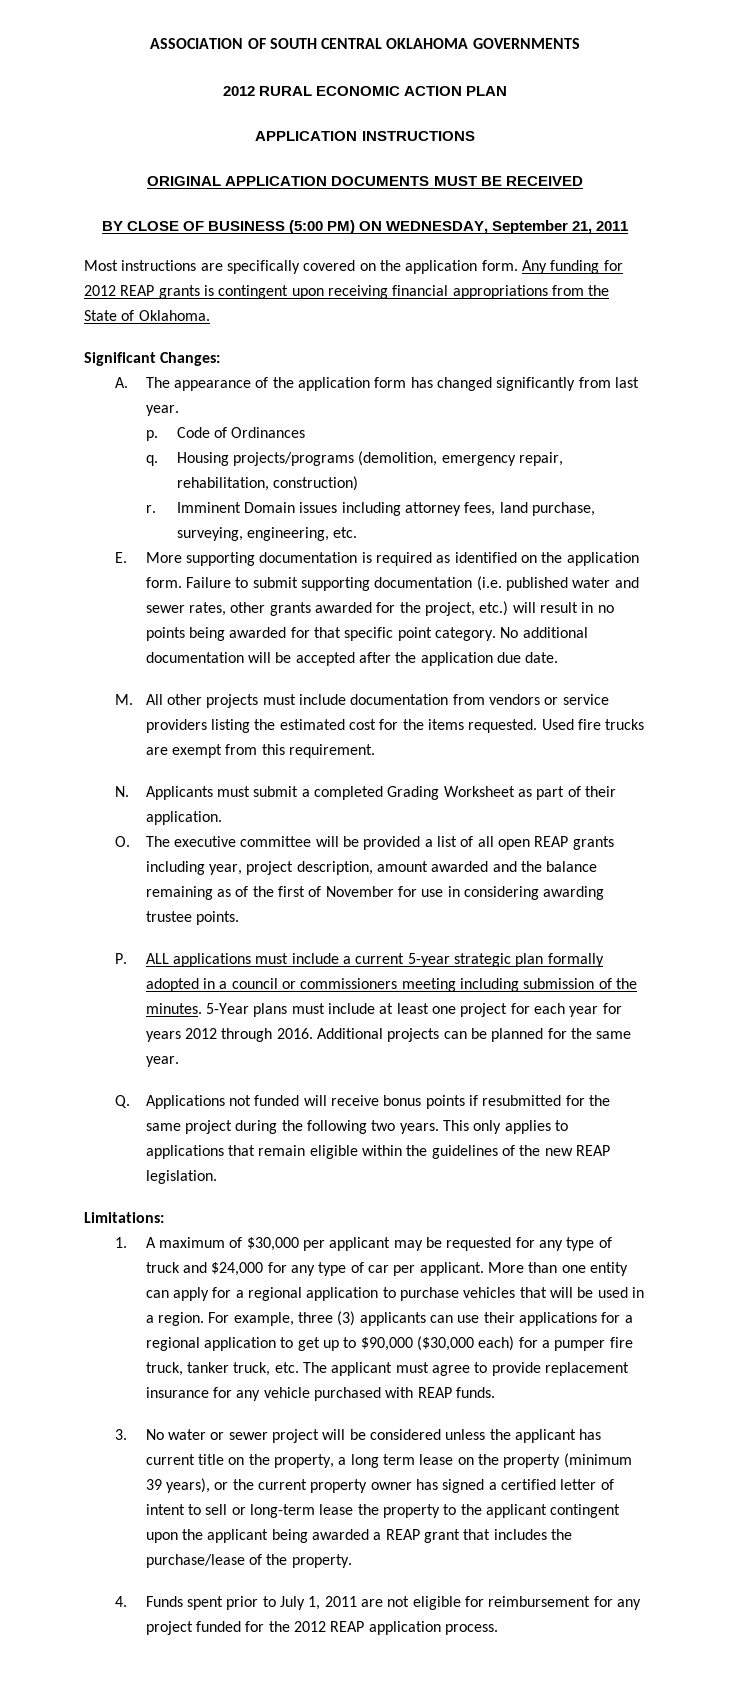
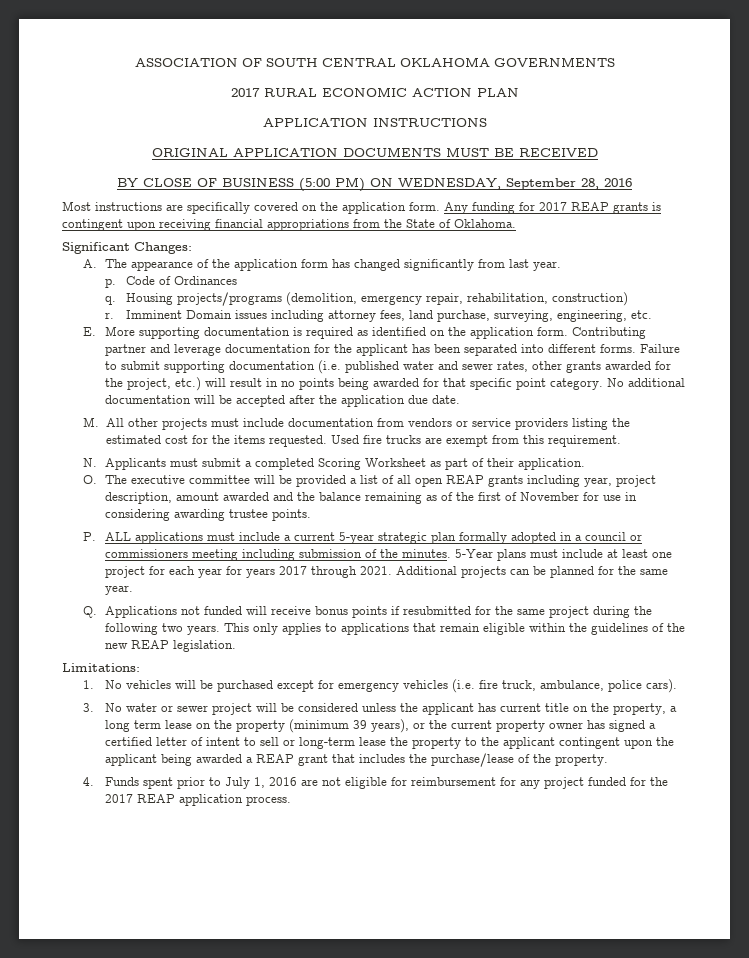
[222,86,255,96] 2012 -> [230,88,260,97] 2017
[572,221,629,234] 21, 2011 -> [581,178,632,190] 28, 2016
[84,285,116,296] 2012 -> [539,202,567,211] 2017
(182, 582) none -> [571,327,646,339] [104,344,636,356] Contributing partner and leverage documentation for the applicant has been separated into different forms.
[387,786,440,800] Grading -> [317,458,361,470] Scoring
[185,1028,313,1042] 2012 through 2016. -> [278,566,392,578] 2017 through 2021.
[145,1237,612,1251] [145,1262,629,1276] [145,1287,645,1301] [145,1311,633,1326] [145,1336,633,1351] [145,1362,630,1376] [145,1387,496,1401] A maximum of $30,000 per applicant may be requested for any type of truck and $24,000 for any type of car per applicant. More than one entity can apply for a regional application to purchase vehicles that will be used in a region. For example, three (3) applicants can use their applications for a regional application to get up to $90,000 ($30,000 each) for a pumper fire truck, tanker truck, etc. The applicant must agree to provide replacement insurance for any vehicle purchased with REAP funds. -> [104,679,677,693] No vehicles will be purchased except for emergency vehicles (i.e. fire truck, ambulance, police cars).
[324,1596,357,1607] 2011 -> [268,777,297,786] 2016
[294,1621,327,1632] 2012 -> [104,794,133,803] 2017

